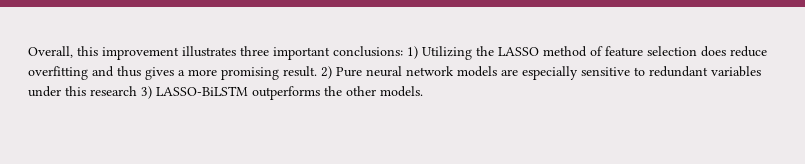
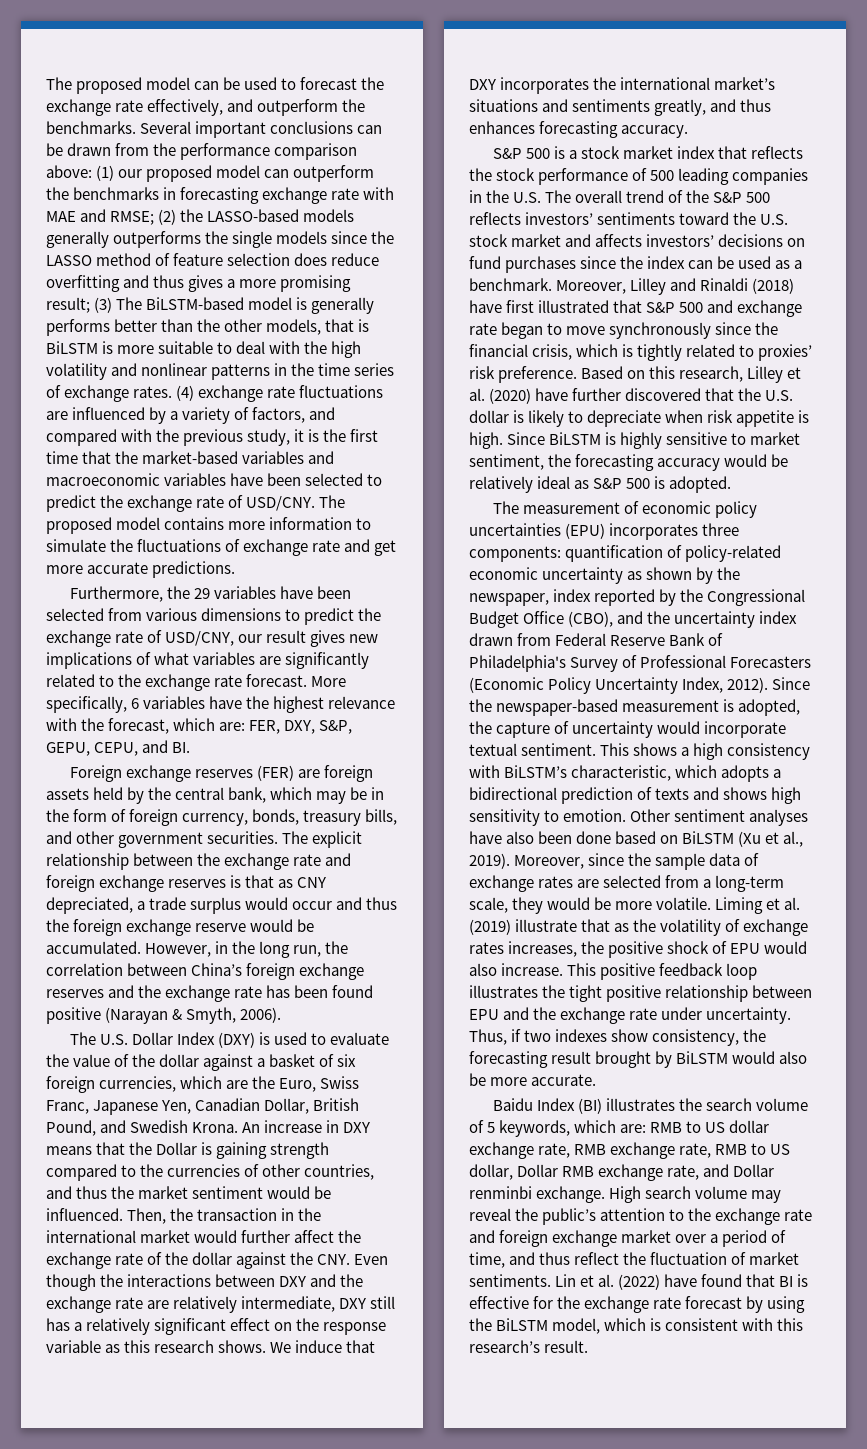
[28,46,472,60] Overall, this improvement illustrates three important conclusions: 1) Utilizing -> [46,77,385,94] [46,99,366,116] [46,121,383,138] [46,143,358,160] [46,165,375,182] [46,187,395,204] [46,209,355,225] [46,231,368,248] The proposed model can be used to forecast the exchange rate effectively, and outperform the benchmarks. Several important conclusions can be drawn from the performance comparison above: (1) our proposed model can outperform the benchmarks in forecasting exchange rate with MAE and RMSE; (2) the LASSO-based models generally outperforms the single models since
[283,66,761,80] [28,86,423,100] result. 2) Pure neural network models are especially sensitive to redundant variables under this research 3) LASSO-BiLSTM outperforms the other models. -> [46,297,375,314] [46,319,370,336] [46,341,362,358] [46,363,395,380] [46,385,384,402] [46,407,336,424] [46,429,379,446] [46,451,335,464] [46,473,383,486] [46,495,346,512] [46,517,372,534] [46,539,397,556] [46,561,236,578] [69,586,352,602] [46,608,382,625] [46,630,379,647] [46,652,370,669] [46,674,347,691] [46,696,396,713] [46,718,353,734] [46,740,191,756] [69,765,374,782] [46,787,385,804] [46,809,398,826] [46,831,363,848] [46,853,352,870] [46,875,327,892] [46,897,398,914] [46,919,315,936] [46,941,349,958] [46,963,365,980] [46,985,374,1002] [46,1007,282,1024] [69,1032,390,1048] [46,1054,357,1071] [46,1076,360,1093] [46,1098,360,1115] [46,1120,371,1136] [46,1142,330,1159] [46,1164,375,1181] [46,1186,332,1199] [46,1208,322,1224] [46,1230,362,1243] [46,1252,389,1269] [46,1274,364,1291] [46,1296,396,1313] [46,1318,387,1335] [46,1340,376,1353] [469,77,776,94] [469,99,772,116] [469,121,689,138] [492,146,804,159] [469,168,809,185] [469,190,771,203] [469,212,789,225] [469,234,806,247] [469,256,803,273] [469,278,795,295] [469,300,803,317] [469,322,779,339] [469,344,813,361] [469,366,802,383] [469,388,794,404] [469,410,810,427] [469,432,801,449] [469,454,789,471] [469,476,732,493] [492,501,758,518] [469,523,740,540] [469,545,782,562] [469,567,741,584] [469,589,806,606] [469,611,798,628] [469,633,724,646] [469,655,812,672] [469,677,811,694] [469,699,801,716] [469,721,787,738] [469,743,811,760] [469,765,782,782] [469,787,802,804] [469,809,809,826] [469,831,804,847] [469,853,760,870] [469,875,785,892] [469,897,801,914] [469,919,809,936] [469,941,808,958] [469,963,758,980] [469,985,813,1002] [469,1007,792,1024] [469,1029,767,1046] [469,1051,808,1068] [469,1073,597,1086] [492,1098,809,1114] [469,1120,770,1137] [469,1142,791,1159] [469,1164,775,1181] [469,1186,782,1203] [469,1208,813,1225] [469,1230,787,1247] [469,1252,800,1268] [469,1274,809,1290] [469,1296,806,1313] [469,1318,804,1334] [469,1340,589,1353] result; (3) The BiLSTM-based model is generally performs better than the other models, that is BiLSTM is more suitable to deal with the high volatility and nonlinear patterns in the time series of exchange rates. (4) exchange rate fluctuations are influenced by a variety of factors, and compared with the previous study, it is the first time that the market-based variables and macroeconomic variables have been selected to predict the exchange rate of USD/CNY. The proposed model contains more information to simulate the fluctuations of exchange rate and get more accurate predictions. // Furthermore, the 29 variables have been selected from various dimensions to predict the exchange rate of USD/CNY, our result gives new implications of what variables are significantly related to the exchange rate forecast. More specifically, 6 variables have the highest relevance with the forecast, which are: FER, DXY, S&P, GEPU, CEPU, and BI. // Foreign exchange reserves (FER) are foreign assets held by the central bank, which may be in the form of foreign currency, bonds, treasury bills, and other government securities. The explicit relationship between the exchange rate and foreign exchange reserves is that as CNY depreciated, a trade surplus would occur and thus the foreign exchange reserve would be accumulated. However, in the long run, the correlation between China’s foreign exchange reserves and the exchange rate has been found positive (Narayan & Smyth, 2006). // The U.S. Dollar Index (DXY) is used to evaluate the value of the dollar against a basket of six foreign currencies, which are the Euro, Swiss Franc, Japanese Yen, Canadian Dollar, British Pound, and Swedish Krona. An increase in DXY means that the Dollar is gaining strength compared to the currencies of other countries, and thus the market sentiment would be influenced. Then, the transaction in the international market would further affect the exchange rate of the dollar against the CNY. Even though the interactions between DXY and the exchange rate are relatively intermediate, DXY still has a relatively significant effect on the response variable as this research shows. We induce that DXY incorporates the international market’s situations and sentiments greatly, and thus enhances forecasting accuracy. // S&P 500 is a stock market index that reflects the stock performance of 500 leading companies in the U.S. The overall trend of the S&P 500 reflects investors’ sentiments toward the U.S. stock market and affects investors’ decisions on fund purchases since the index can be used as a benchmark. Moreover, Lilley and Rinaldi (2018) have first illustrated that S&P 500 and exchange rate began to move synchronously since the financial crisis, which is tightly related to proxies’ risk preference. Based on this research, Lilley et al. (2020) have further discovered that the U.S. dollar is likely to depreciate when risk appetite is high. Since BiLSTM is highly sensitive to market sentiment, the forecasting accuracy would be relatively ideal as S&P 500 is adopted. // The measurement of economic policy uncertainties (EPU) incorporates three components: quantification of policy-related economic uncertainty as shown by the newspaper, index reported by the Congressional Budget Office (CBO), and the uncertainty index drawn from Federal Reserve Bank of Philadelphia's Survey of Professional Forecasters (Economic Policy Uncertainty Index, 2012). Since the newspaper-based measurement is adopted, the capture of uncertainty would incorporate textual sentiment. This shows a high consistency with BiLSTM’s characteristic, which adopts a bidirectional prediction of texts and shows high sensitivity to emotion. Other sentiment analyses have also been done based on BiLSTM (Xu et al., 2019). Moreover, since the sample data of exchange rates are selected from a long-term scale, they would be more volatile. Liming et al. (2019) illustrate that as the volatility of exchange rates increases, the positive shock of EPU would also increase. This positive feedback loop illustrates the tight positive relationship between EPU and the exchange rate under uncertainty. Thus, if two indexes show consistency, the forecasting result brought by BiLSTM would also be more accurate. // Baidu Index (BI) illustrates the search volume of 5 keywords, which are: RMB to US dollar exchange rate, RMB exchange rate, RMB to US dollar, Dollar RMB exchange rate, and Dollar renminbi exchange. High search volume may reveal the public’s attention to the exchange rate and foreign exchange market over a period of time, and thus reflect the fluctuation of market sentiments. Lin et al. (2022) have found that BI is effective for the exchange rate forecast by using the BiLSTM model, which is consistent with this research’s result.

